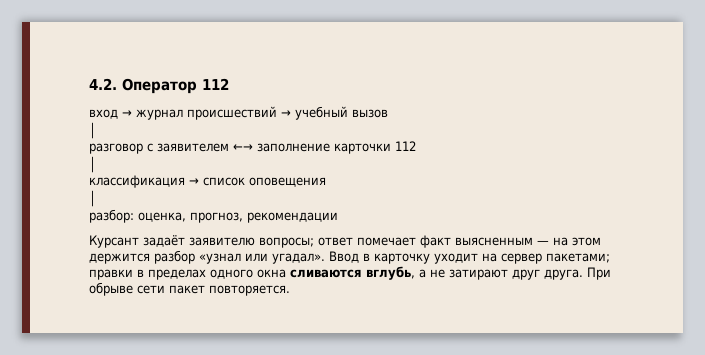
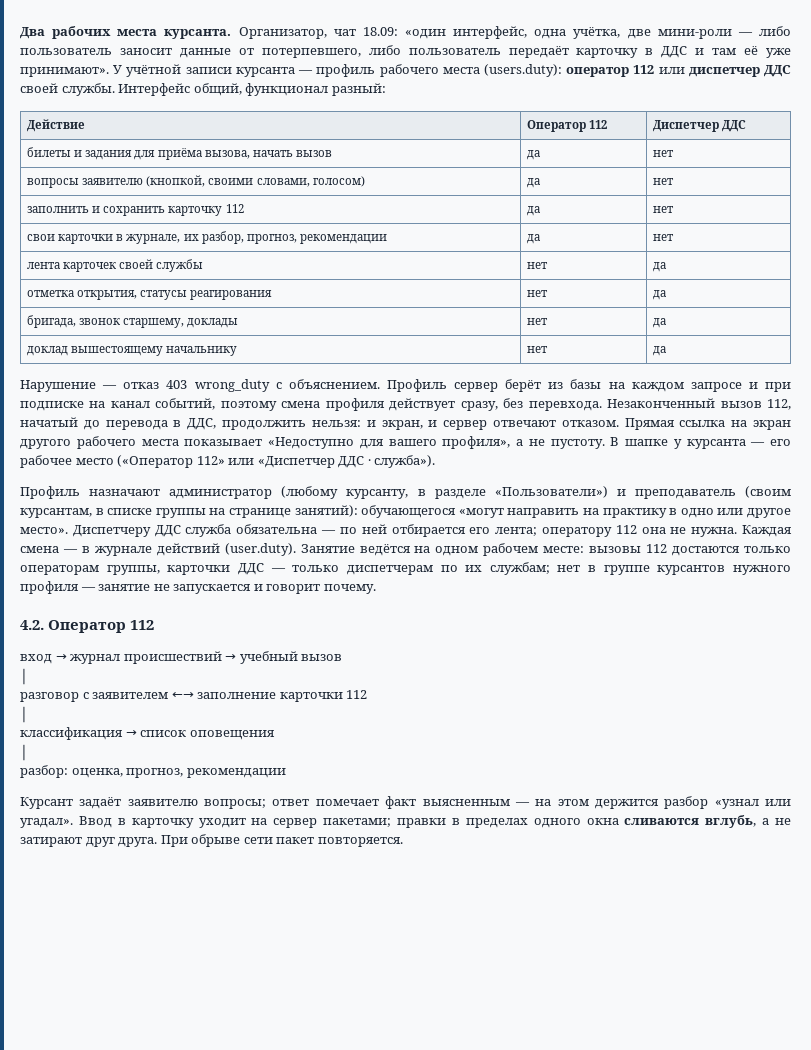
(89, 84) none -> [20,26,791,39] [20,45,792,58] [20,64,791,77] [20,83,386,96] [27,119,86,132] [527,120,608,132] [653,120,747,132] [27,147,332,160] [527,150,541,160] [653,150,675,157] [27,175,365,188] [527,178,541,188] [653,178,675,185] [27,204,244,216] [527,206,541,216] [653,206,675,213] [27,231,387,244] [527,234,541,244] [653,234,675,241] [27,259,204,272] [527,262,549,269] [653,262,667,272] [27,290,273,300] [527,290,549,297] [653,290,667,300] [27,315,239,328] [527,318,549,325] [653,318,667,328] [27,346,238,356] [527,346,549,353] [653,346,667,356] [20,379,791,392] [20,398,791,411] [20,417,791,430] [20,436,791,449] [20,455,436,468] [20,486,792,499] [20,505,792,518] [20,524,792,537] [20,543,791,556] [20,562,791,575] [20,581,376,594] Два рабочих места курсанта. Организатор, чат 18.09: «один интерфейс, одна учётка, две мини-роли — либо пользователь заносит данные от потерпевшего, либо пользователь передаёт карточку в ДДС и там её уже принимают». У учётной записи курсанта — профиль рабочего места (users.duty): оператор 112 или диспетчер ДДС своей службы. Интерфейс общий, функционал разный: // Действие | Оператор 112 | Диспетчер ДДС // билеты и задания для приёма вызова, начать вызов | да | нет // вопросы заявителю (кнопкой, своими словами, голосом) | да | нет // заполнить и сохранить карточку 112 | да | нет // свои карточки в журнале, их разбор, прогноз, рекомендации | да | нет // лента карточек своей службы | нет | да // отметка открытия, статусы реагирования | нет | да // бригада, звонок старшему, доклады | нет | да // доклад вышестоящему начальнику | нет | да // Нарушение — отказ 403 wrong_duty с объяснением. Профиль сервер берёт из базы на каждом запросе и при подписке на канал событий, поэтому смена профиля действует сразу, без перевхода. Незаконченный вызов 112, начатый до перевода в ДДС, продолжить нельзя: и экран, и сервер отвечают отказом. Прямая ссылка на экран другого рабочего места показывает «Недоступно для вашего профиля», а не пустоту. В шапке у курсанта — его рабочее место («Оператор 112» или «Диспетчер ДДС · служба»). // Профиль назначают администратор (любому курсанту, в разделе «Пользователи») и преподаватель (своим курсантам, в списке группы на странице занятий): обучающегося «могут направить на практику в одно или другое место». Диспетчеру ДДС служба обязательна — по ней отбирается его лента; оператору 112 она не нужна. Каждая смена — в журнале действий (user.duty). Занятие ведётся на одном рабочем месте: вызовы 112 достаются только операторам группы, карточки ДДС — только диспетчерам по их службам; нет в группе курсантов нужного профиля — занятие не запускается и говорит почему. //

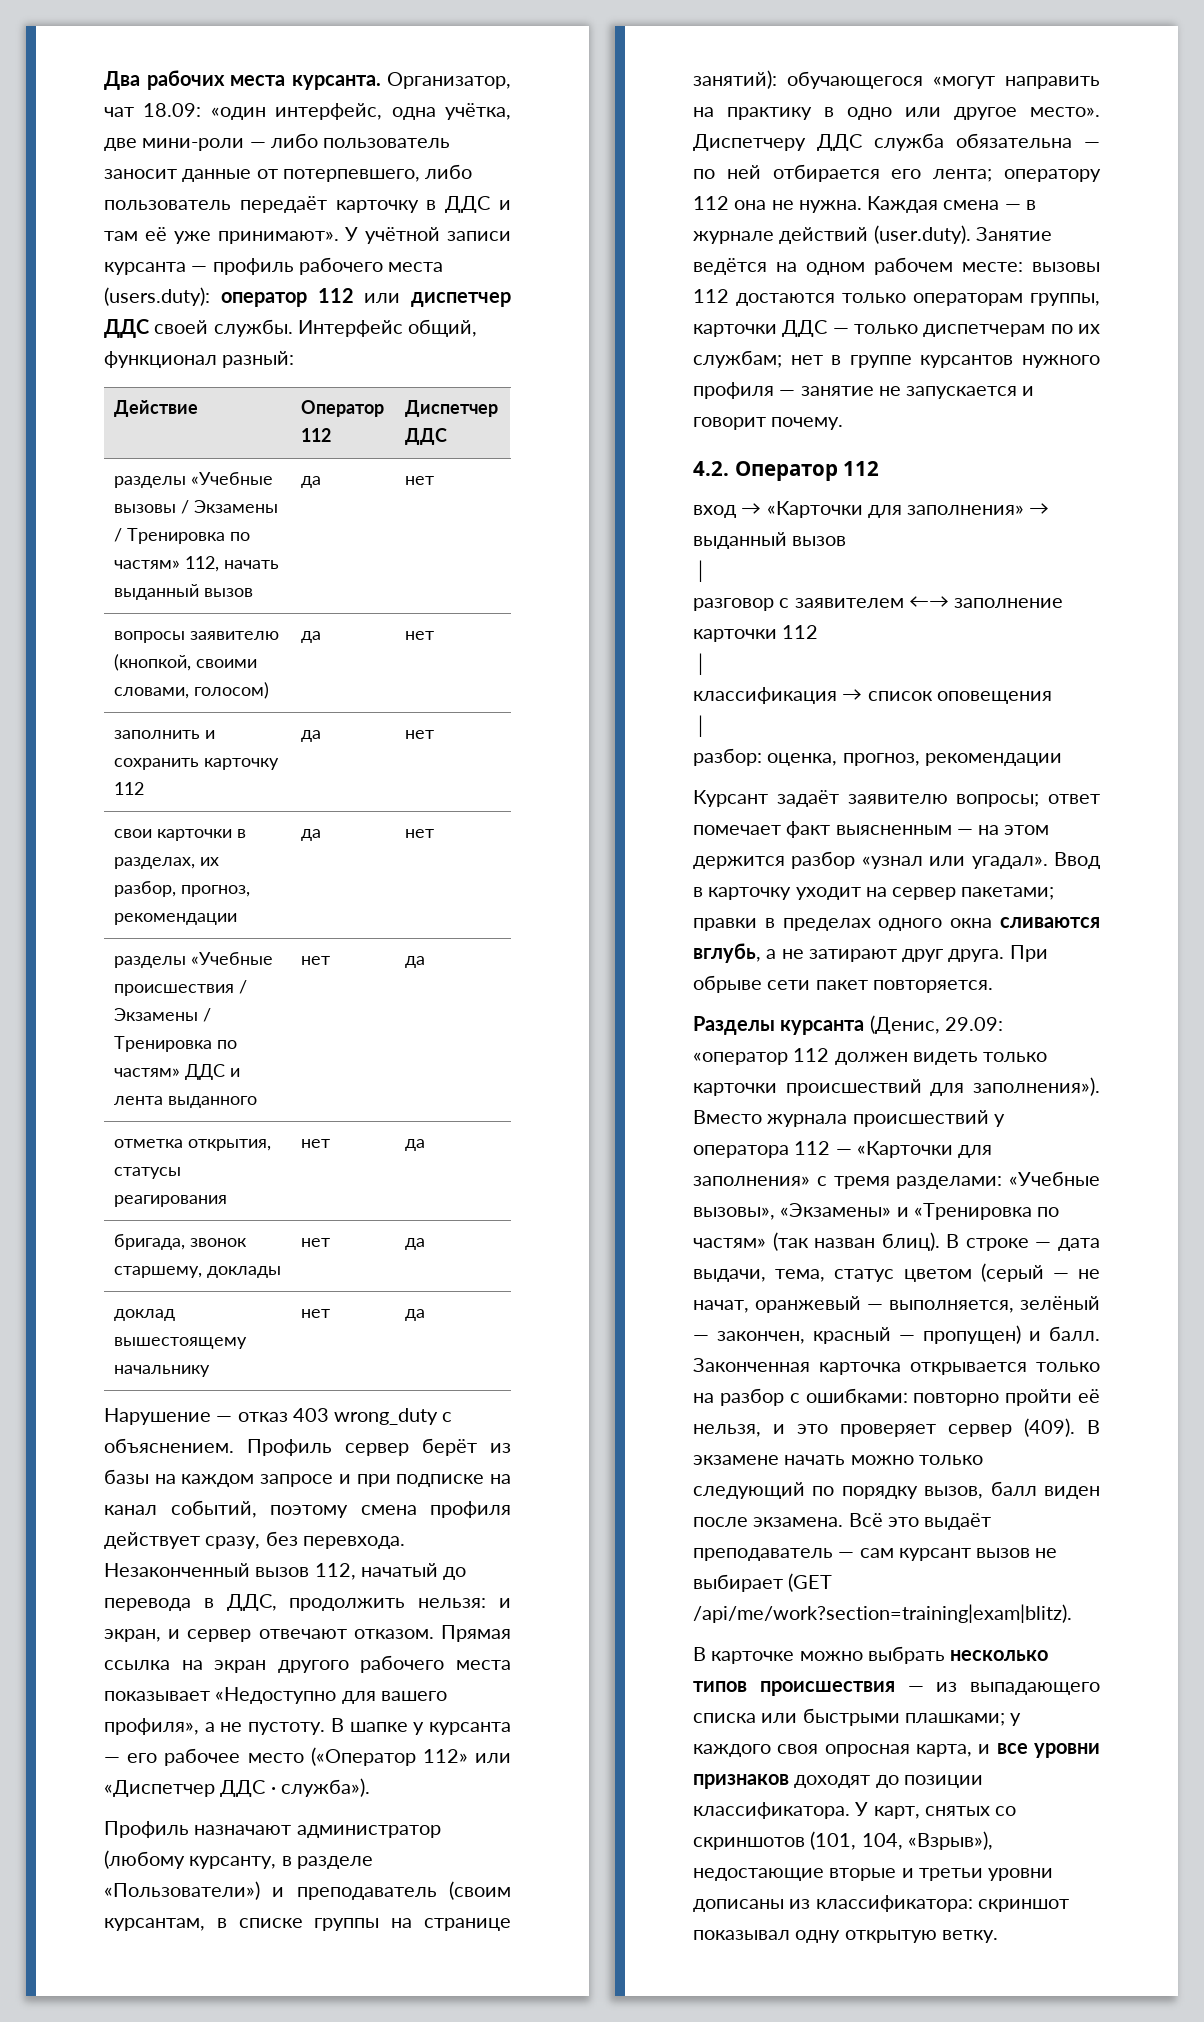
[27,147,293,160] билеты и задания для приёма вызова, начать -> [113,472,273,488] [113,500,278,514] [113,528,250,544] [113,556,279,572] [113,584,199,600] разделы «Учебные вызовы / Экзамены / Тренировка по частям» 112, начать выданный
[126,234,181,244] журнале, -> [113,857,195,869] разделах,
[27,259,204,272] лента карточек своей службы -> [113,952,273,968] [113,980,247,996] [113,1008,211,1022] [113,1036,237,1052] [113,1064,240,1080] [113,1096,257,1108] разделы «Учебные происшествия / Экзамены / Тренировка по частям» ДДС и лента выданного
[70,651,298,664] журнал происшествий → учебный -> [766,501,1050,518] [693,532,787,549] «Карточки для заполнения» → выданный
(403, 842) none -> [693,1015,1003,1035] [693,1048,1048,1065] [693,1077,1100,1096] [693,1110,1005,1127] [693,1141,993,1158] [693,1171,1100,1189] [693,1203,1060,1220] [693,1232,1100,1251] [693,1263,1100,1282] [693,1296,1100,1313] [693,1325,1100,1344] [693,1358,1100,1375] [693,1388,1100,1406] [693,1418,1100,1437] [693,1455,983,1465] [693,1481,1100,1499] [693,1513,992,1530] [693,1548,1058,1561] [693,1573,833,1592] [693,1604,1072,1623] [693,1646,1049,1664] [693,1681,1100,1696] [693,1708,1022,1726] [693,1743,1100,1758] [693,1774,983,1789] [693,1802,1017,1819] [693,1831,993,1850] [693,1868,1054,1881] [693,1895,1069,1912] [693,1930,998,1943] // Разделы курсанта (Денис, 29.09: «оператор 112 должен видеть только карточки происшествий для заполнения»). Вместо журнала происшествий у оператора 112 — «Карточки для заполнения» с тремя разделами: «Учебные вызовы», «Экзамены» и «Тренировка по частям» (так назван блиц). В строке — дата выдачи, тема, статус цветом (серый — не начат, оранжевый — выполняется, зелёный — закончен, красный — пропущен) и балл. Законченная карточка открывается только на разбор с ошибками: повторно пройти её нельзя, и это проверяет сервер (409). В экзамене начать можно только следующий по порядку вызов, балл виден после экзамена. Всё это выдаёт преподаватель — сам курсант вызов не выбирает (GET /api/me/work?section=training|exam|blitz). // В карточке можно выбрать несколько типов происшествия — из выпадающего списка или быстрыми плашками; у каждого своя опросная карта, и все уровни признаков доходят до позиции классификатора. У карт, снятых со скриншотов (101, 104, «Взрыв»), недостающие вторые и третьи уровни дописаны из классификатора: скриншот показывал одну открытую ветку.

